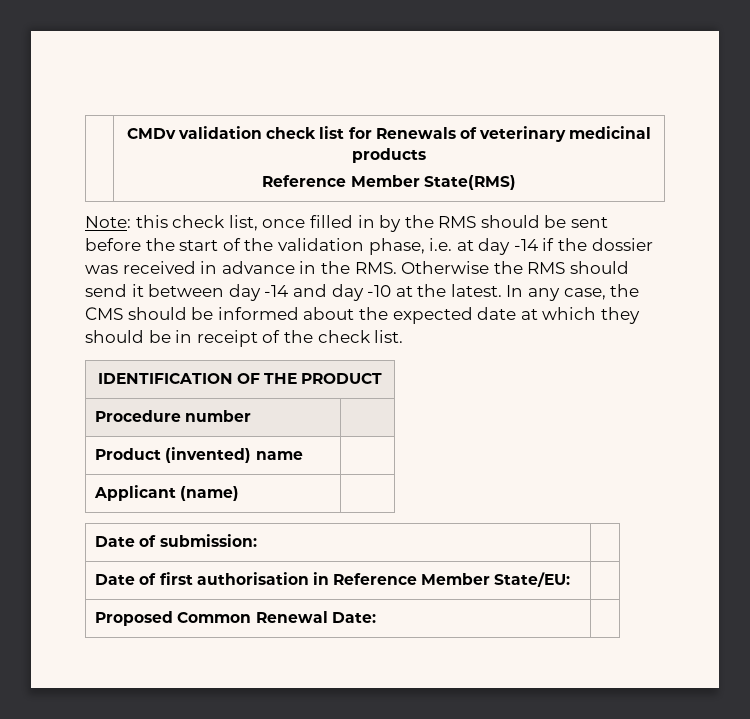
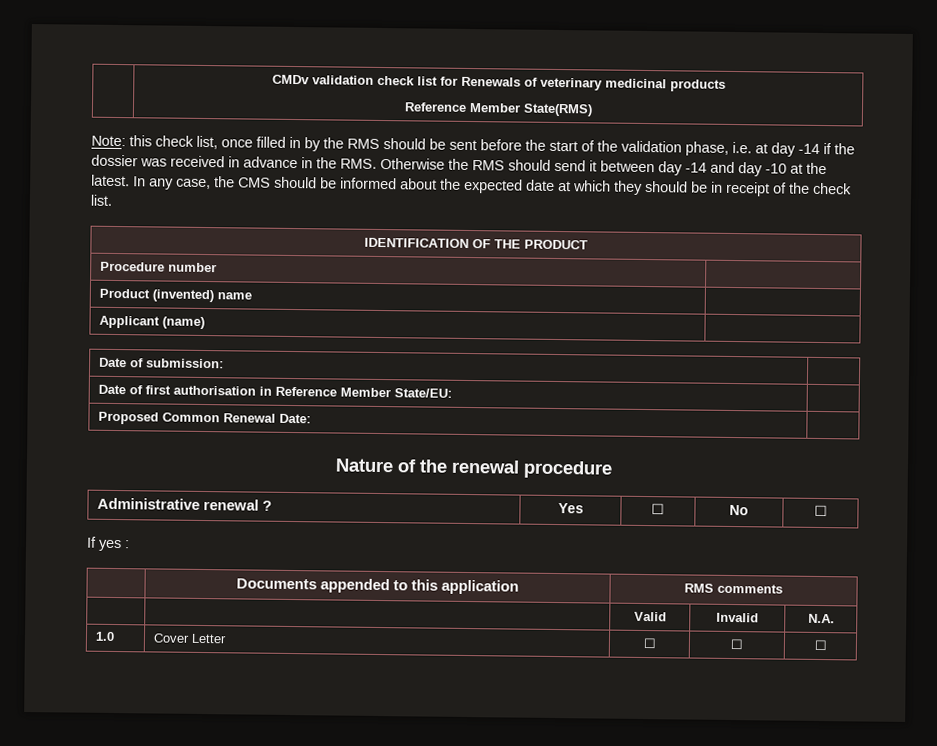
(376, 617) none -> [334,458,613,479] [96,497,272,511] [557,503,584,514] [651,503,665,515] [729,504,749,516] [813,504,828,517] [86,536,130,552] [235,578,520,595] [684,583,783,594] [633,611,667,622] [716,612,759,623] [807,613,835,624] [94,631,115,641] [152,633,227,644] [642,637,657,649] [730,638,743,650] [813,639,827,651] // Nature of the renewal procedure // Administrative renewal ? | Yes | ☐ | No | ☐ // If yes : // | Documents appended to this application | RMS comments // | | Valid | Invalid | N.A. // 1.0 | Cover Letter | ☐ | ☐ | ☐

